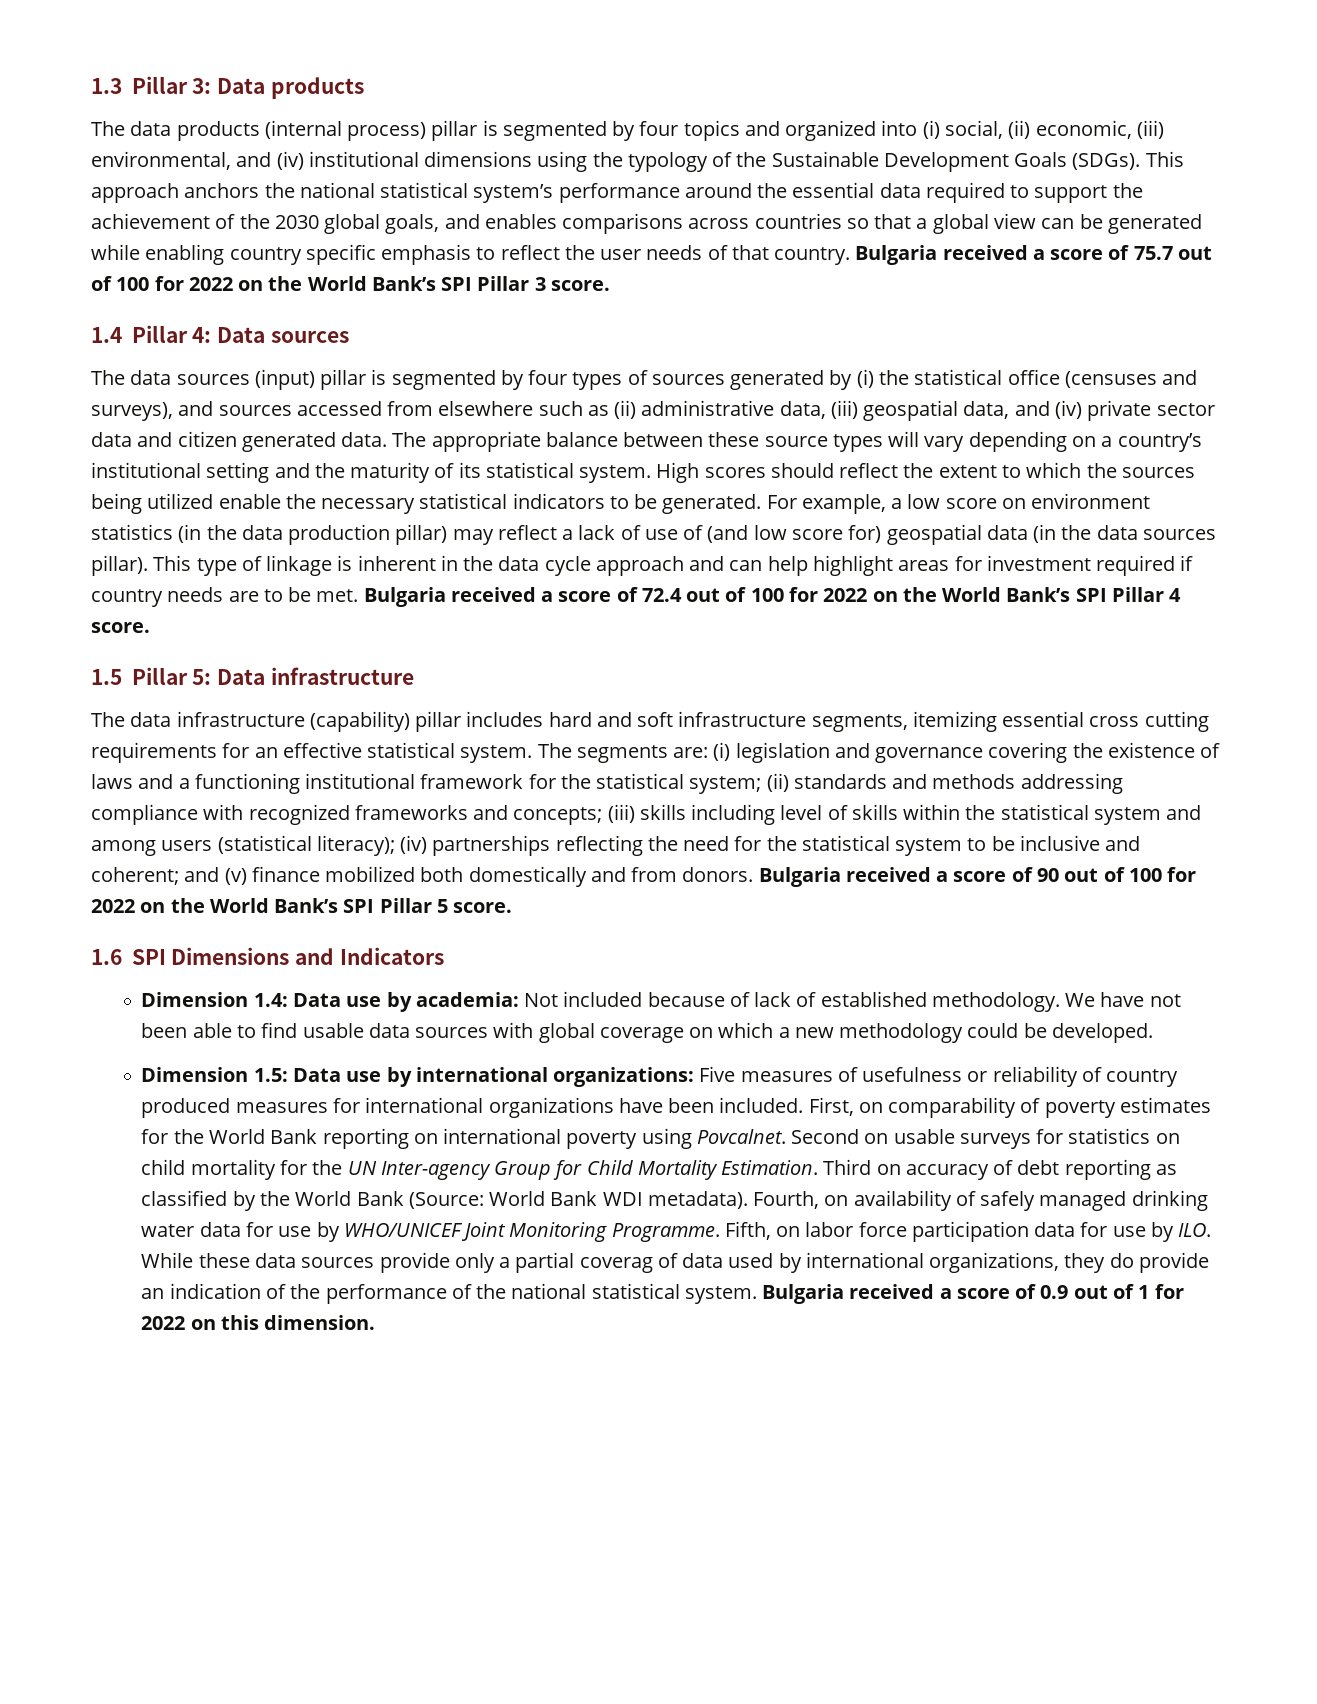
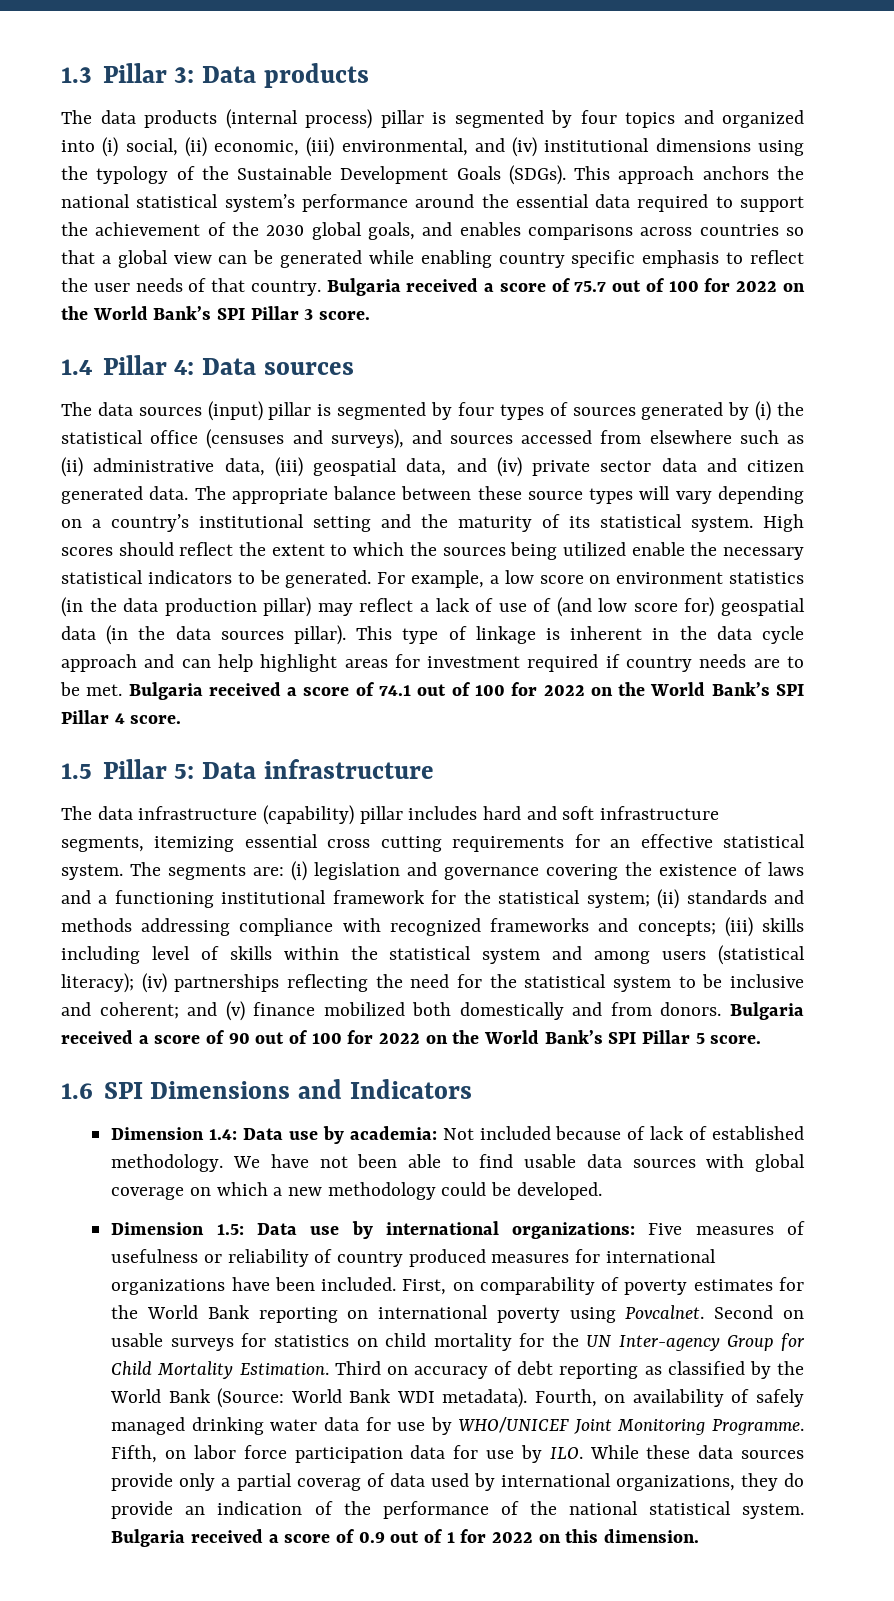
[641,588,682,602] 72.4 -> [379,685,412,696] 74.1

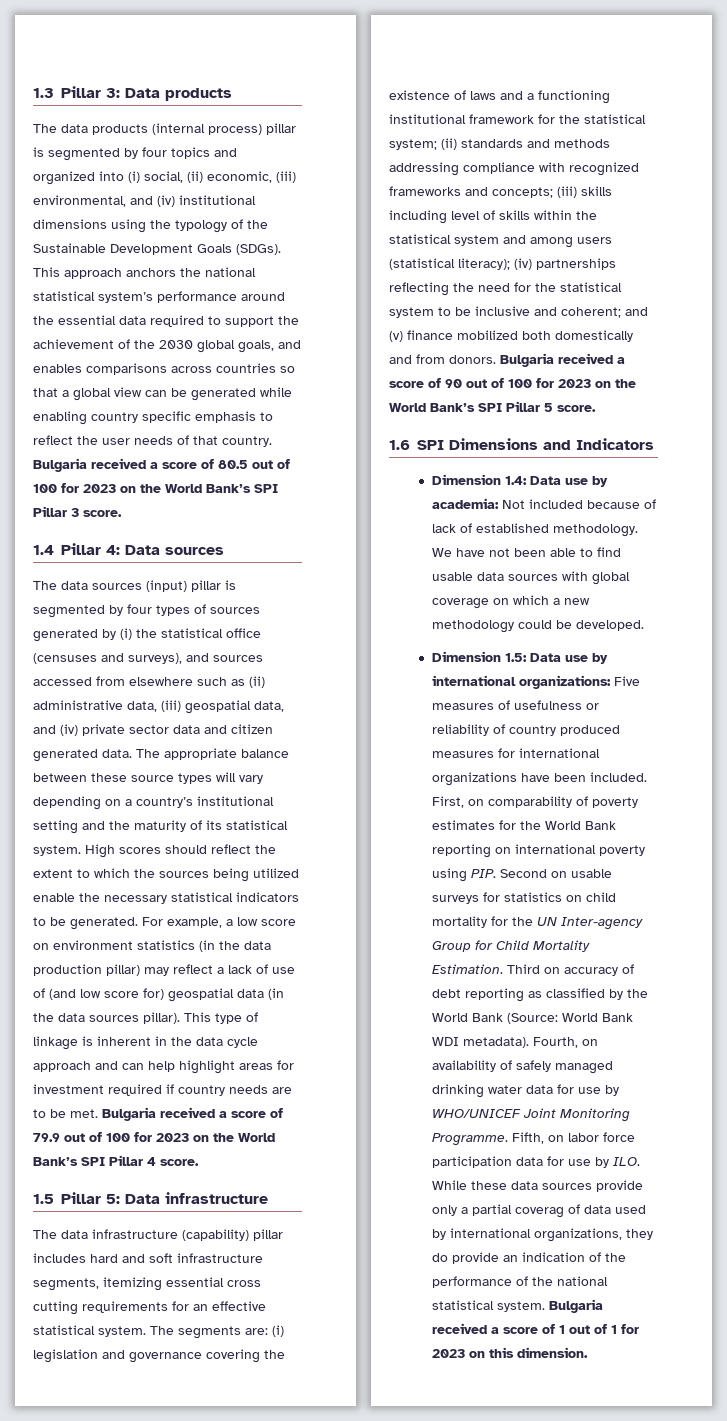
[574,278,778,292] 75.7 out of 100 for 2022 -> [218,459,290,469] [33,483,116,493] 80.5 out of 100 for 2023
[379,682,585,696] 74.1 out of 100 for 2022 -> [33,1132,189,1142] 79.9 out of 100 for 2023
[379,1033,421,1044] 2022 -> [558,379,591,388] 2023
[625,1305,705,1319] Povcalnet. -> [470,869,496,878] PIP.
[358,1532,385,1543] 0.9 -> [558,1325,565,1334] 1
[492,1532,534,1543] 2022 -> [431,1349,465,1358] 2023

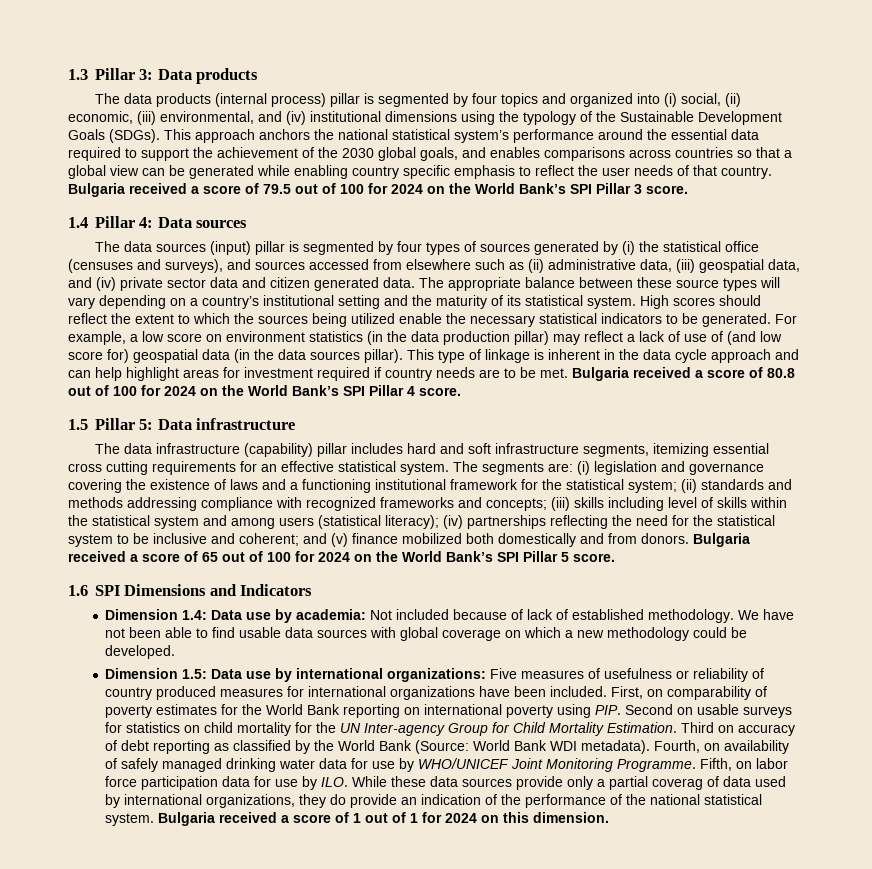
[218,459,290,469] [33,483,116,493] 80.5 out of 100 for 2023 -> [263,183,423,194] 79.5 out of 100 for 2024
[33,1132,189,1142] 79.9 out of 100 for 2023 -> [767,368,795,378] [68,385,196,396] 80.8 out of 100 for 2024
[445,378,591,388] 90 out of 100 for 2023 -> [202,551,350,562] 65 out of 100 for 2024
[431,1349,465,1358] 2023 -> [445,813,478,823] 2024

